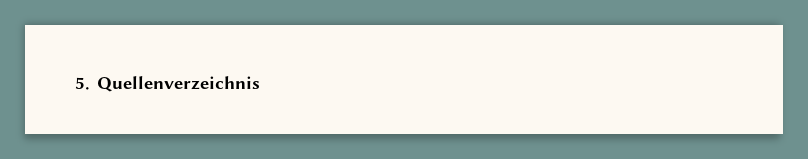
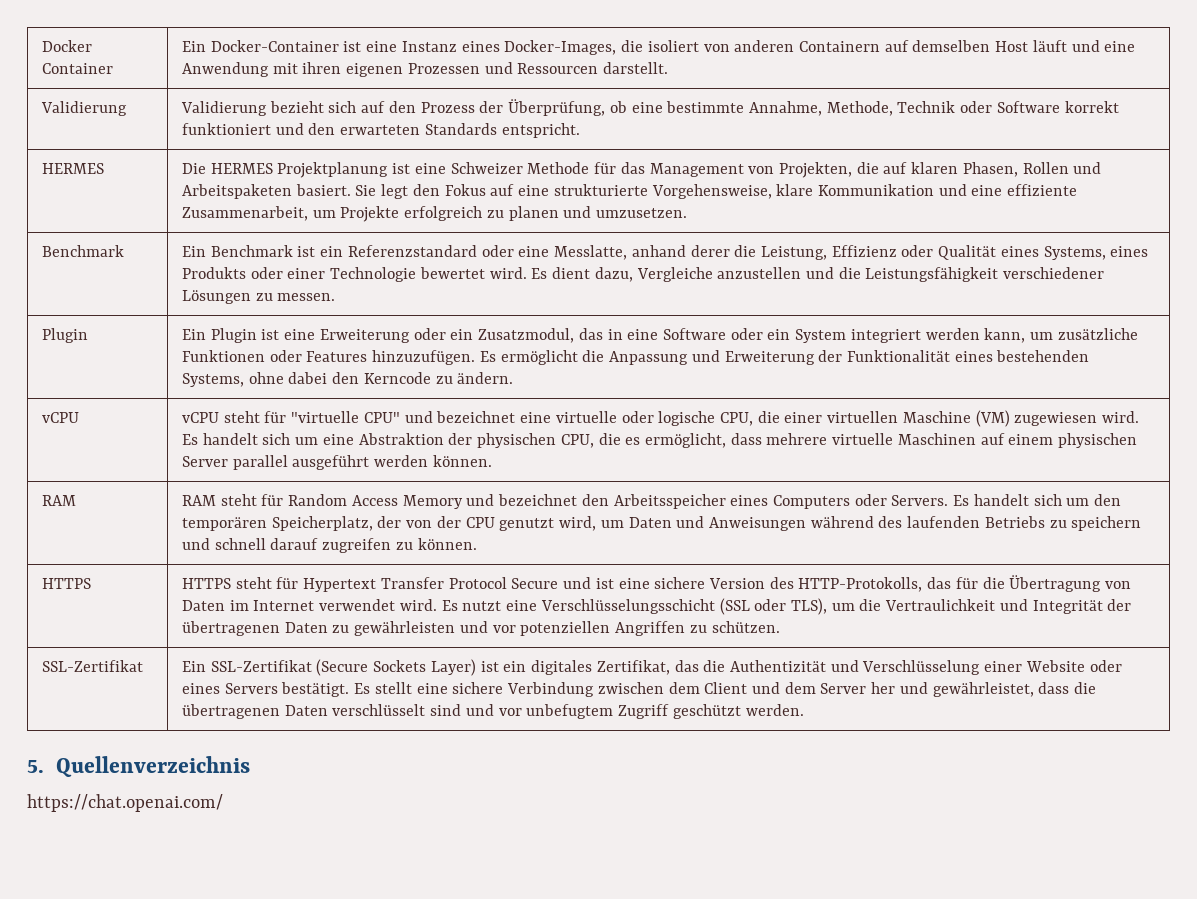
(75, 83) none -> [41,40,92,52] [41,63,113,74] [181,40,1136,55] [181,62,669,77] [40,101,127,116] [180,99,1119,116] [181,123,580,138] [41,163,104,174] [181,162,1102,178] [181,184,1078,199] [181,206,688,222] [41,245,124,257] [181,245,1149,260] [181,267,1105,282] [181,290,336,304] [41,328,88,343] [181,328,1138,343] [181,350,1090,365] [181,372,514,387] [41,412,79,423] [181,410,1140,427] [181,433,1138,448] [181,455,492,470] [41,495,76,506] [181,494,1122,509] [181,516,1142,531] [181,538,477,553] [41,578,91,589] [181,575,1132,592] [181,598,1132,615] [181,621,780,636] [41,660,143,672] [181,659,1122,676] [181,682,1097,697] [181,704,804,719] Docker Container | Ein Docker-Container ist eine Instanz eines Docker-Images, die isoliert von anderen Containern auf demselben Host läuft und eine Anwendung mit ihren eigenen Prozessen und Ressourcen darstellt. // Validierung | Validierung bezieht sich auf den Prozess der Überprüfung, ob eine bestimmte Annahme, Methode, Technik oder Software korrekt funktioniert und den erwarteten Standards entspricht. // HERMES | Die HERMES Projektplanung ist eine Schweizer Methode für das Management von Projekten, die auf klaren Phasen, Rollen und Arbeitspaketen basiert. Sie legt den Fokus auf eine strukturierte Vorgehensweise, klare Kommunikation und eine effiziente Zusammenarbeit, um Projekte erfolgreich zu planen und umzusetzen. // Benchmark | Ein Benchmark ist ein Referenzstandard oder eine Messlatte, anhand derer die Leistung, Effizienz oder Qualität eines Systems, eines Produkts oder einer Technologie bewertet wird. Es dient dazu, Vergleiche anzustellen und die Leistungsfähigkeit verschiedener Lösungen zu messen. // Plugin | Ein Plugin ist eine Erweiterung oder ein Zusatzmodul, das in eine Software oder ein System integriert werden kann, um zusätzliche Funktionen oder Features hinzuzufügen. Es ermöglicht die Anpassung und Erweiterung der Funktionalität eines bestehenden Systems, ohne dabei den Kerncode zu ändern. // vCPU | vCPU steht für "virtuelle CPU" und bezeichnet eine virtuelle oder logische CPU, die einer virtuellen Maschine (VM) zugewiesen wird. Es handelt sich um eine Abstraktion der physischen CPU, die es ermöglicht, dass mehrere virtuelle Maschinen auf einem physischen Server parallel ausgeführt werden können. // RAM | RAM steht für Random Access Memory und bezeichnet den Arbeitsspeicher eines Computers oder Servers. Es handelt sich um den temporären Speicherplatz, der von der CPU genutzt wird, um Daten und Anweisungen während des laufenden Betriebs zu speichern und schnell darauf zugreifen zu können. // HTTPS | HTTPS steht für Hypertext Transfer Protocol Secure und ist eine sichere Version des HTTP-Protokolls, das für die Übertragung von Daten im Internet verwendet wird. Es nutzt eine Verschlüsselungsschicht (SSL oder TLS), um die Vertraulichkeit und Integrität der übertragenen Daten zu gewährleisten und vor potenziellen Angriffen zu schützen. // SSL-Zertifikat | Ein SSL-Zertifikat (Secure Sockets Layer) ist ein digitales Zertifikat, das die Authentizität und Verschlüsselung einer Website oder eines Servers bestätigt. Es stellt eine sichere Verbindung zwischen dem Client und dem Server her und gewährleistet, dass die übertragenen Daten verschlüsselt sind und vor unbefugtem Zugriff geschützt werden. //
(261, 84) none -> [27,794,223,812] // https://chat.openai.com/

